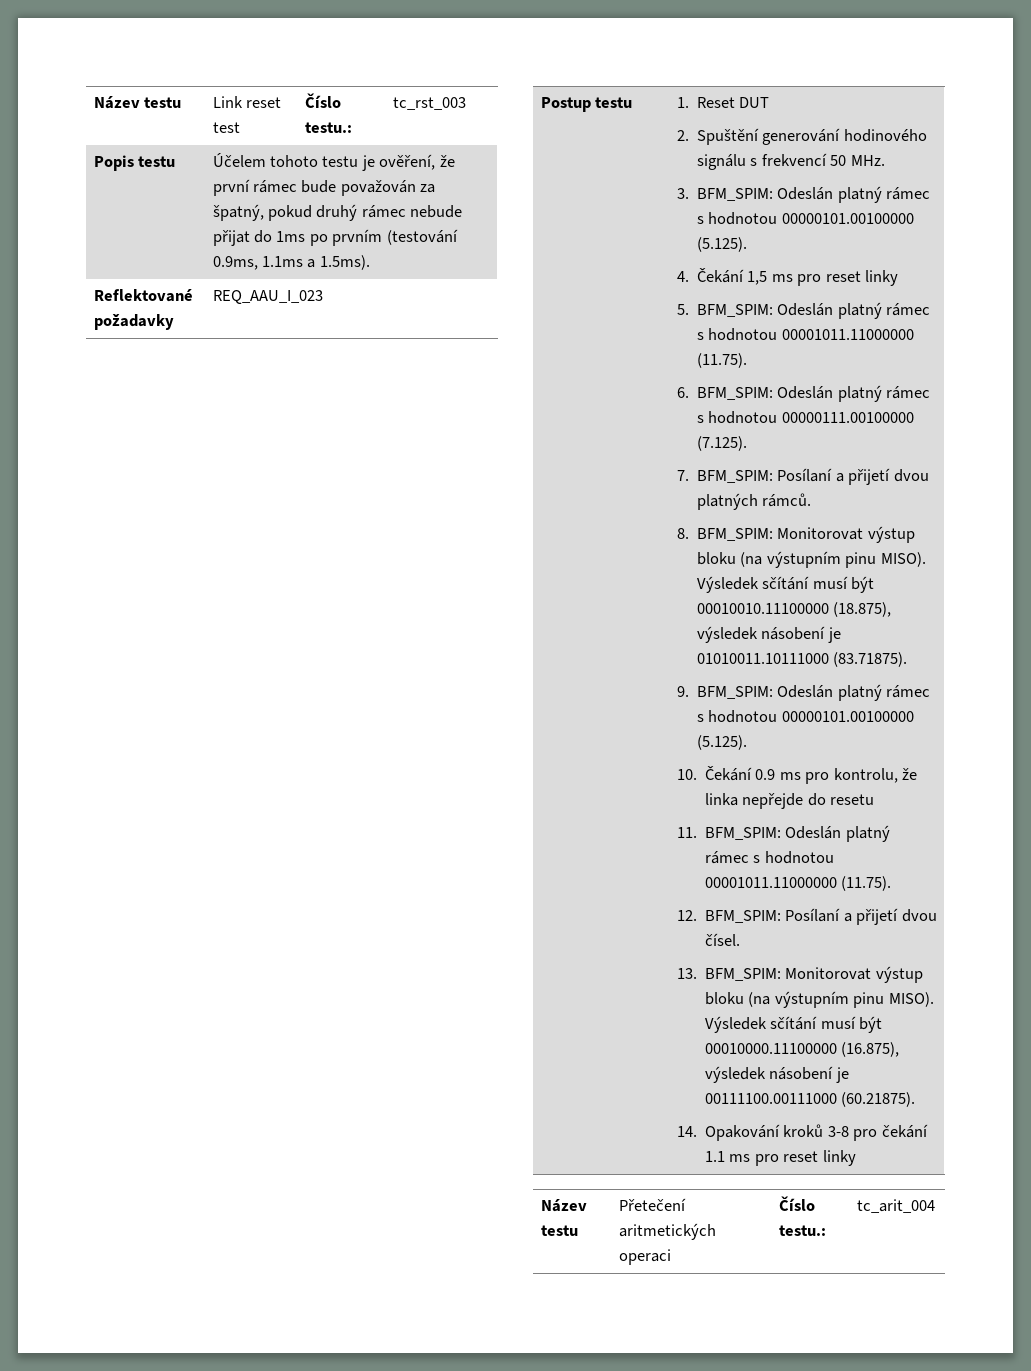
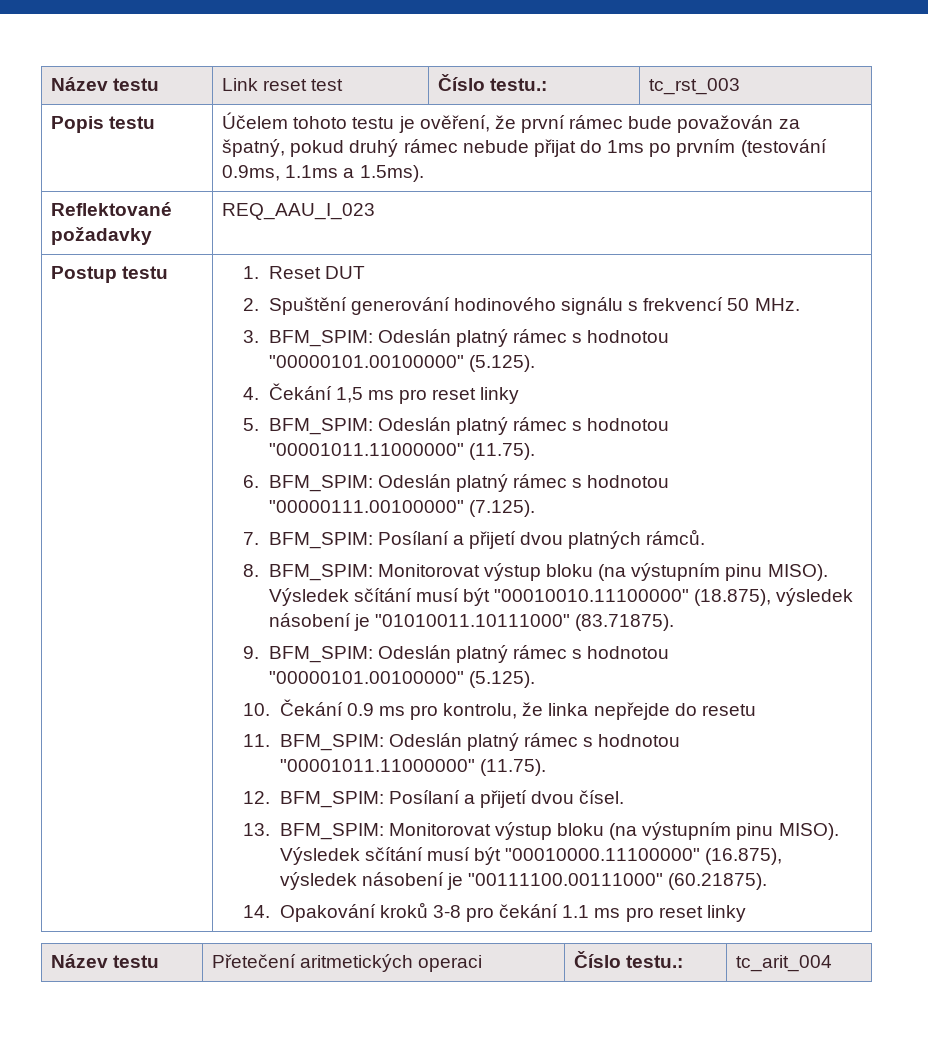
[781,213,914,224] 00000101.00100000 -> [268,355,464,368] "00000101.00100000"
[781,329,914,340] 00001011.11000000 -> [268,443,464,456] "00001011.11000000"
[781,412,914,423] 00000111.00100000 -> [268,500,464,513] "00000111.00100000"
[696,603,829,614] 00010010.11100000 -> [494,589,690,602] "00010010.11100000"
[696,653,829,664] 01010011.10111000 -> [374,614,570,627] "01010011.10111000"
[781,711,914,722] 00000101.00100000 -> [268,671,464,684] "00000101.00100000"
[704,877,837,888] 00001011.11000000 -> [279,759,475,772] "00001011.11000000"
[704,1043,837,1054] 00010000.11100000 -> [505,848,701,861] "00010000.11100000"
[704,1093,837,1104] 00111100.00111000 -> [468,873,664,886] "00111100.00111000"

